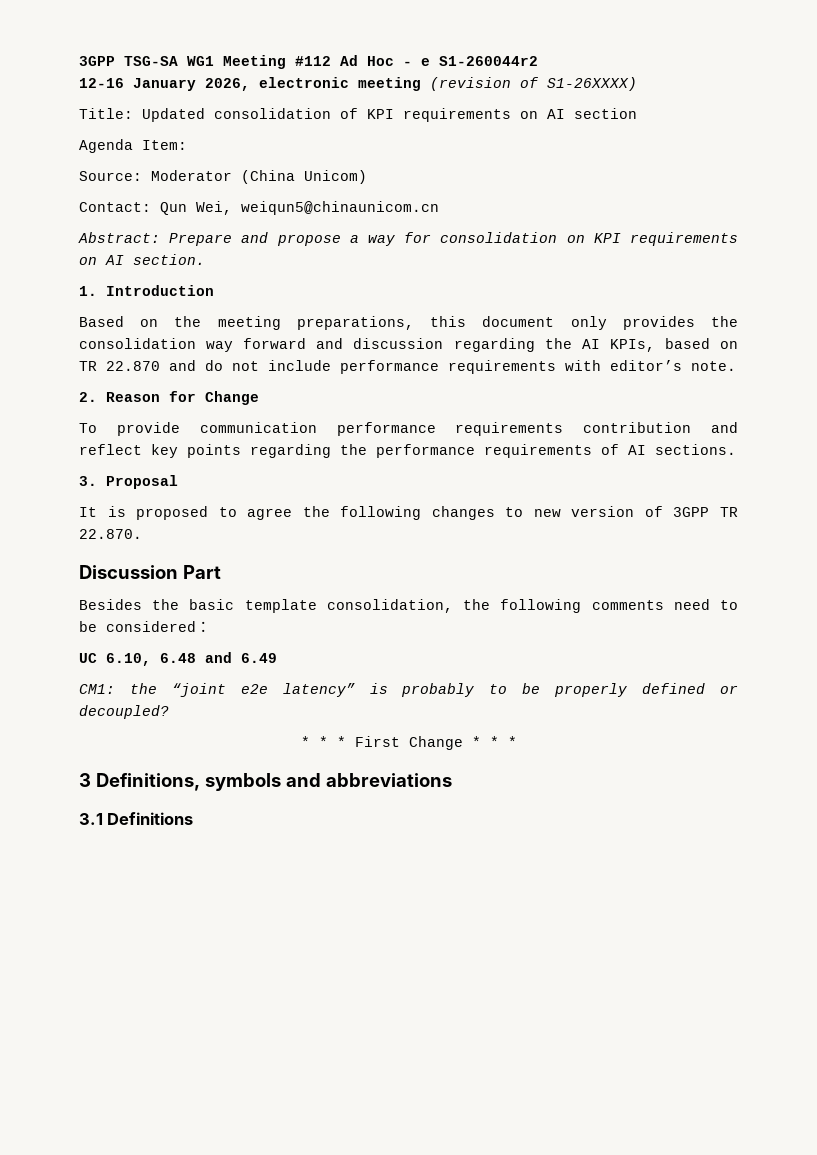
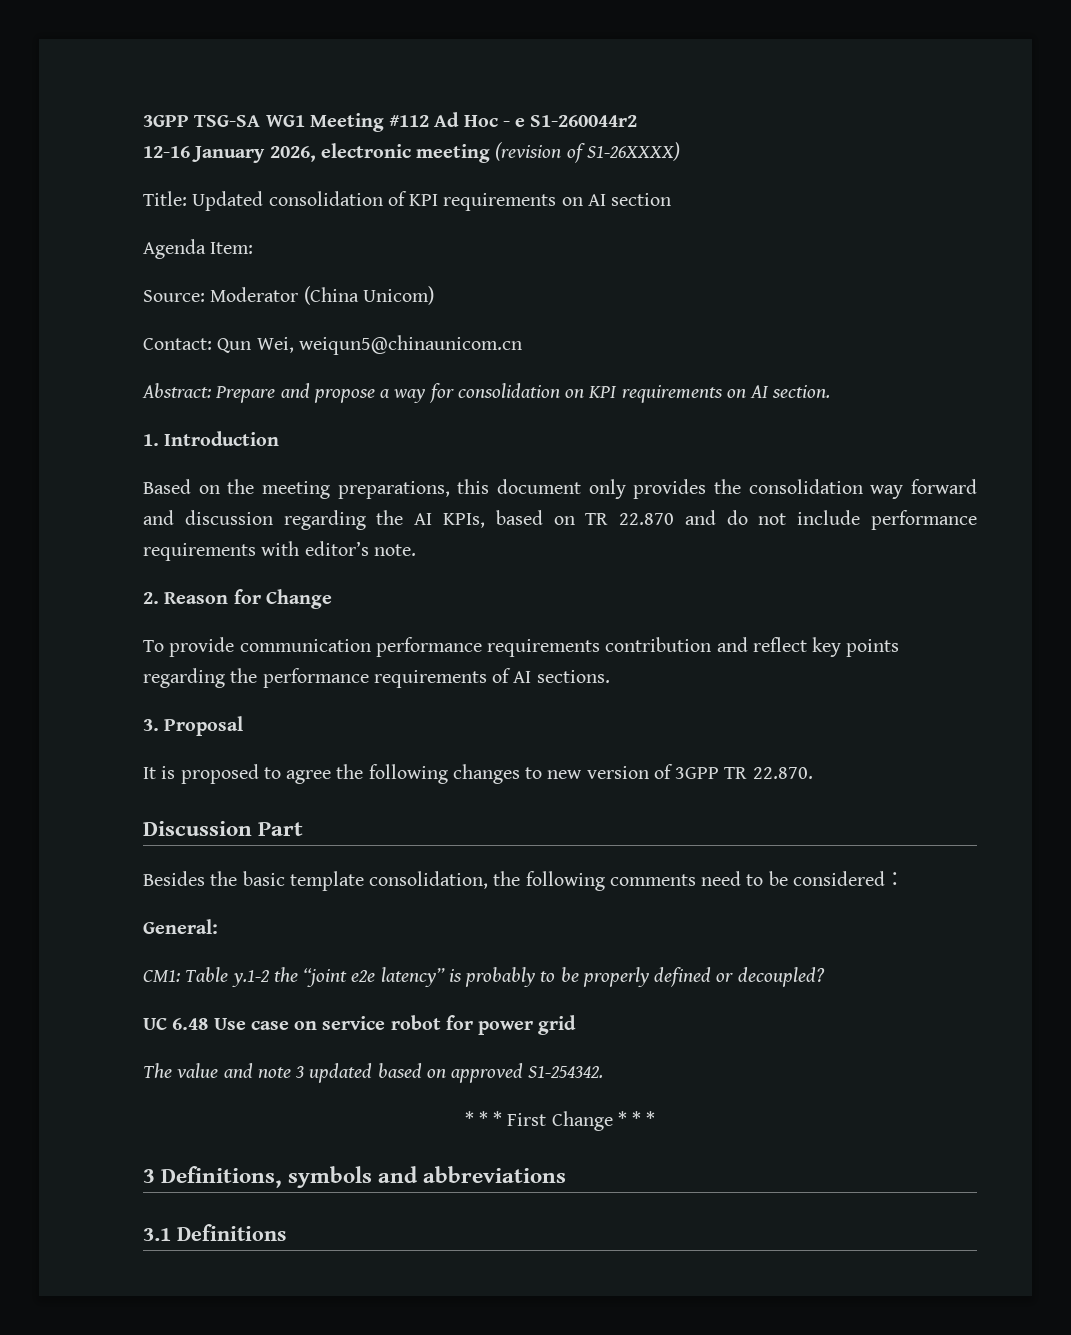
[79,652,277,666] UC 6.10, 6.48 and 6.49 -> [143,919,218,934] General:
(115, 689) none -> [185,967,269,987] Table y.1-2
(169, 712) none -> [143,1015,577,1035] [143,1063,604,1083] // UC 6.48 Use case on service robot for power grid // The value and note 3 updated based on approved S1-254342.

